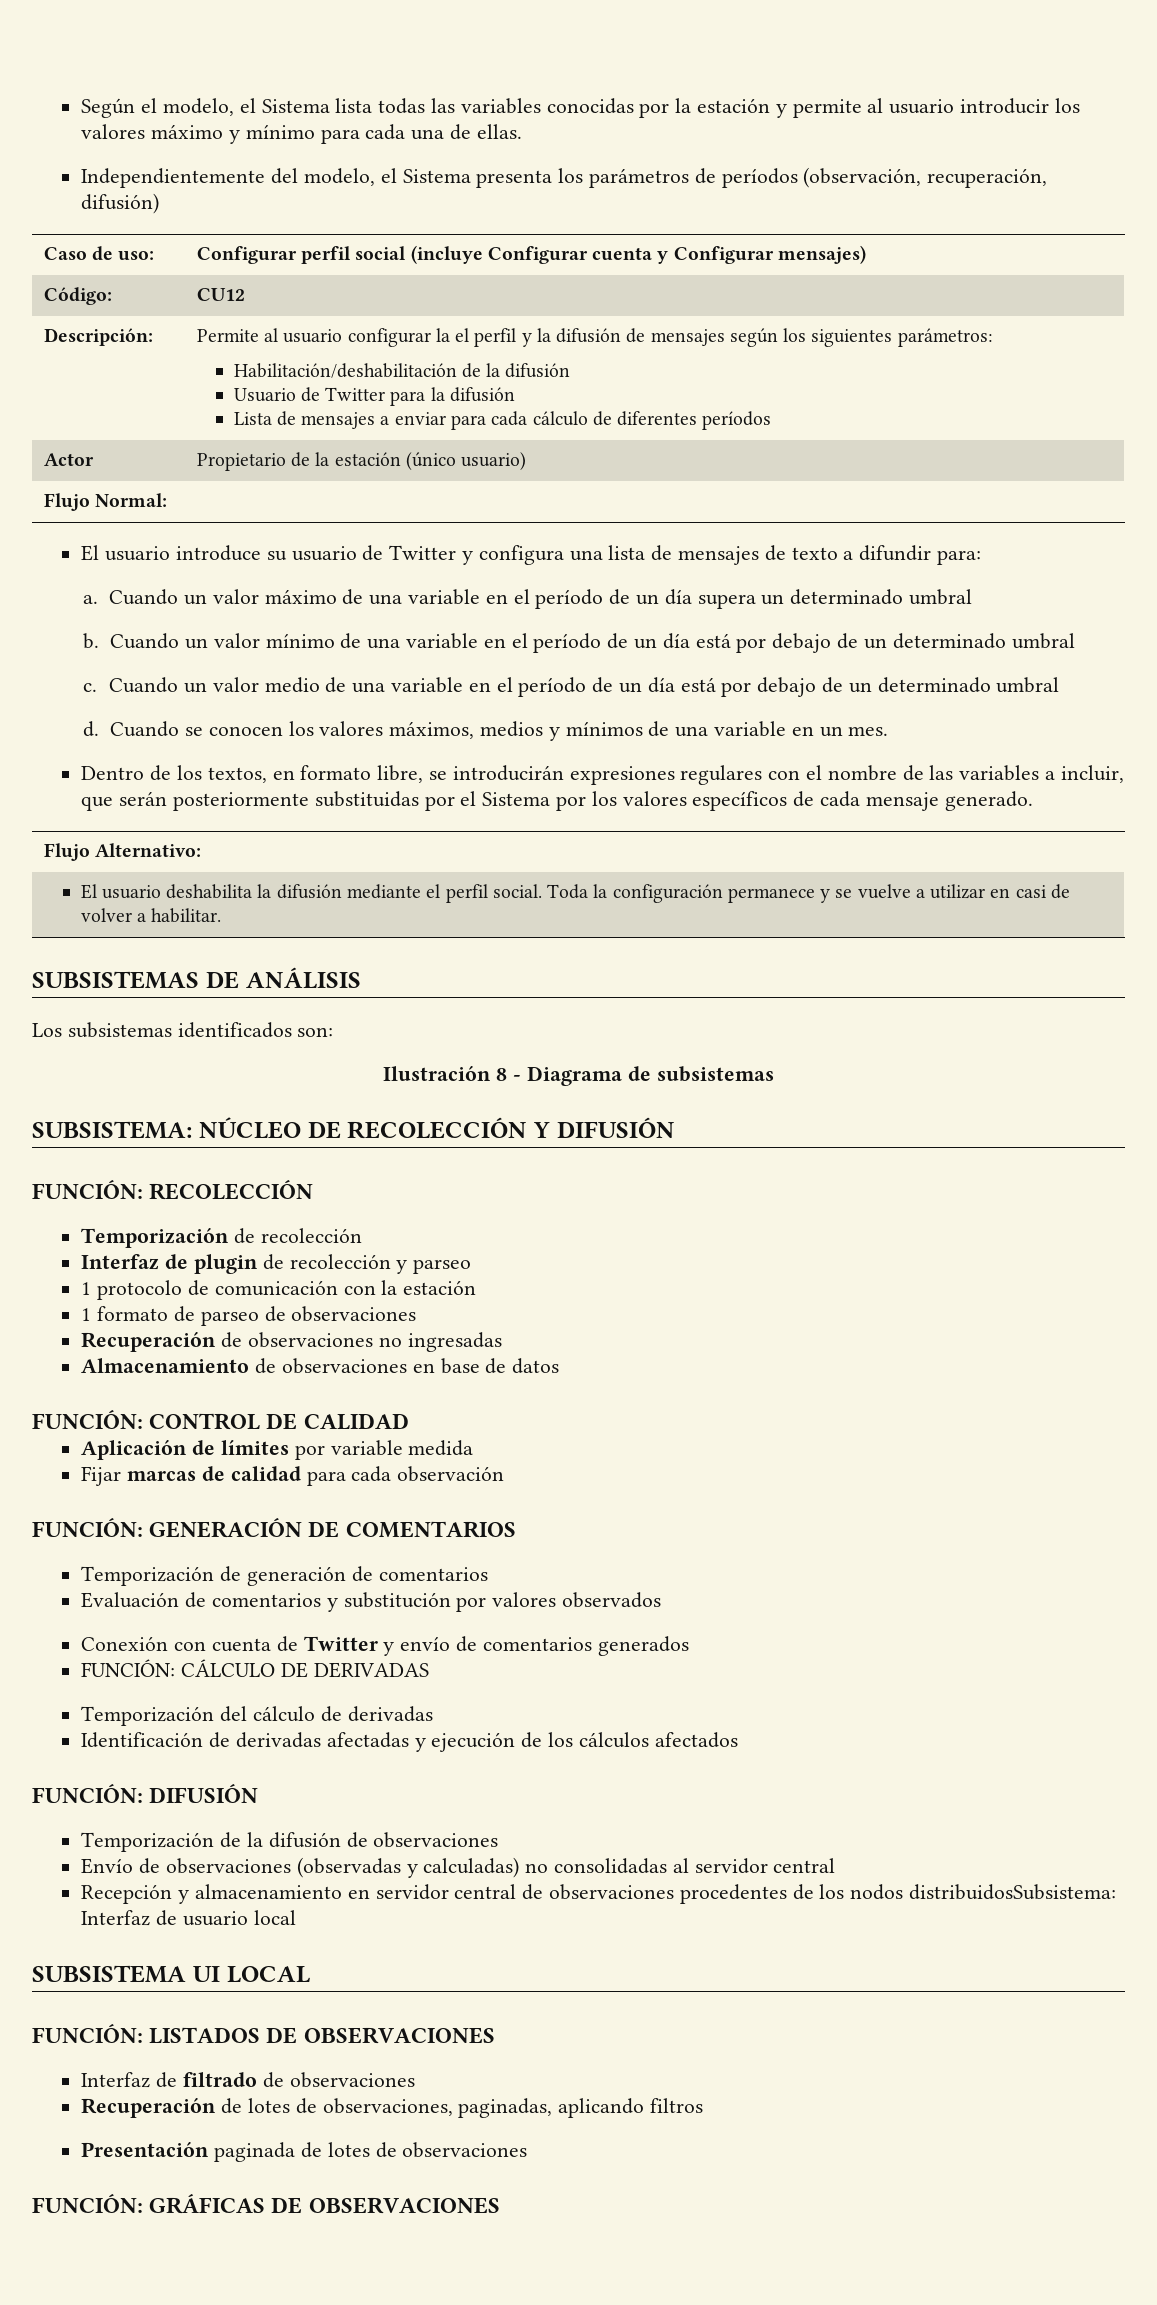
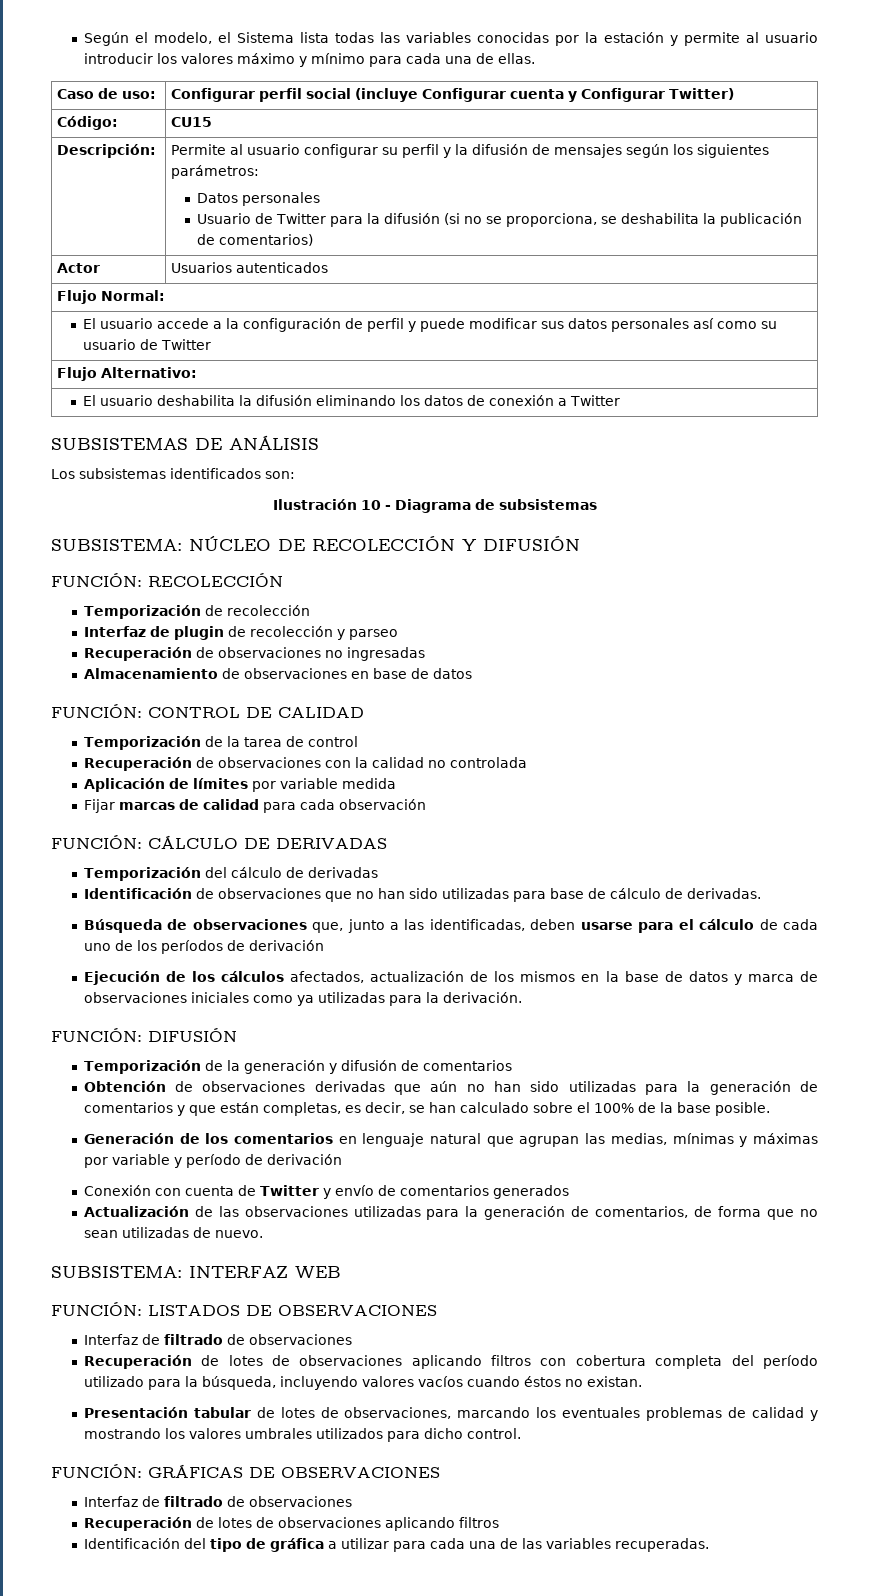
[81,167,1048,188] [81,193,160,214] // Independientemente del modelo, el Sistema presenta los parámetros de períodos (observación, recuperación, difusión) -> (535, 58) none
[777,245,866,264] mensajes) -> [669,88,735,100] Twitter)
[196,288,245,301] CU12 -> [171,117,213,127] CU15
[435,328,470,342] la el -> [382,147,399,155] su
[233,363,571,378] Habilitación/deshabilitación de la difusión -> [197,192,321,206] Datos personales
[233,411,772,430] [43,453,94,466] [196,452,527,471] // Lista de mensajes a enviar para cada cálculo de diferentes períodos // Actor | Propietario de la estación (único usuario) -> [444,213,803,227] [197,234,314,246] [57,263,101,273] [171,262,329,273] (si no se proporciona, se deshabilita la publicación de comentarios) // Actor | Usuarios autenticados
[81,545,982,565] [83,589,973,609] [83,633,1075,653] [83,677,1060,697] [83,721,889,741] [81,765,1124,785] [81,791,1033,811] // El usuario introduce su usuario de Twitter y configura una lista de mensajes de texto a difundir para: // a. Cuando un valor máximo de una variable en el período de un día supera un determinado umbral // b. Cuando un valor mínimo de una variable en el período de un día está por debajo de un determinado umbral // c. Cuando un valor medio de una variable en el período de un día está por debajo de un determinado umbral // d. Cuando se conocen los valores máximos, medios y mínimos de una variable en un mes. // Dentro de los textos, en formato libre, se introducirán expresiones regulares con el nombre de las variables a incluir, que serán posteriormente substituidas por el Sistema por los valores específicos de cada mensaje generado. -> [83,318,778,332] [83,339,212,350] // El usuario accede a la configuración de perfil y puede modificar sus datos personales así como su usuario de Twitter
[346,884,1070,903] [80,908,222,923] mediante el perfil social. Toda la configuración permanece y se vuelve a utilizar en casi de volver a habilitar. -> [316,395,621,406] eliminando los datos de conexión a Twitter
[496,1068,508,1081] 8 -> [360,500,381,510] 10
[81,1280,477,1300] [81,1306,417,1326] // 1 protocolo de comunicación con la estación // 1 formato de parseo de observaciones -> (398, 634) none
(409, 1421) none -> [83,736,358,750] [83,757,527,771] // Temporización de la tarea de control // Recuperación de observaciones con la calidad no controlada
[149,1517,516,1538] [81,1566,488,1586] [81,1592,662,1612] GENERACIÓN DE COMENTARIOS // Temporización de generación de comentarios // Evaluación de comentarios y substitución por valores observados -> [148,835,387,849] [83,867,378,881] [83,888,761,902] [83,919,818,933] [83,940,324,954] [83,971,819,985] [83,992,522,1006] [51,1028,237,1042] [83,1060,512,1074] [83,1081,818,1095] [83,1102,770,1116] [83,1133,818,1147] [83,1154,342,1168] CÁLCULO DE DERIVADAS // Temporización del cálculo de derivadas // Identificación de observaciones que no han sido utilizadas para base de cálculo de derivadas. // Búsqueda de observaciones que, junto a las identificadas, deben usarse para el cálculo de cada uno de los períodos de derivación // Ejecución de los cálculos afectados, actualización de los mismos en la base de datos y marca de observaciones iniciales como ya utilizadas para la derivación. // FUNCIÓN: DIFUSIÓN // Temporización de la generación y difusión de comentarios // Obtención de observaciones derivadas que aún no han sido utilizadas para la generación de comentarios y que están completas, es decir, se han calculado sobre el 100% de la base posible. // Generación de los comentarios en lenguaje natural que agrupan las medias, mínimas y máximas por variable y período de derivación
[81,1659,429,1678] [81,1706,433,1726] [81,1732,738,1752] [32,1783,259,1803] [81,1832,499,1852] [81,1857,836,1878] [81,1884,1117,1904] [81,1910,296,1926] [32,1965,310,1983] FUNCIÓN: CÁLCULO DE DERIVADAS // Temporización del cálculo de derivadas // Identificación de derivadas afectadas y ejecución de los cálculos afectados // FUNCIÓN: DIFUSIÓN // Temporización de la difusión de observaciones // Envío de observaciones (observadas y calculadas) no consolidadas al servidor central // Recepción y almacenamiento en servidor central de observaciones procedentes de los nodos distribuidosSubsistema: Interfaz de usuario local // SUBSISTEMA UI LOCAL -> [83,1206,819,1220] [83,1227,263,1238] [51,1266,341,1278] Actualización de las observaciones utilizadas para la generación de comentarios, de forma que no sean utilizadas de nuevo. // SUBSISTEMA: INTERFAZ WEB
[322,2098,704,2118] observaciones, paginadas, aplicando filtros -> [299,1355,819,1369] [83,1376,642,1390] observaciones aplicando filtros con cobertura completa del período utilizado para la búsqueda, incluyendo valores vacíos cuando éstos no existan.
[214,2142,528,2162] [32,2193,500,2214] paginada de lotes de observaciones // FUNCIÓN: GRÁFICAS DE OBSERVACIONES -> [193,1407,818,1421] [83,1428,521,1442] [51,1464,440,1478] [83,1496,352,1507] [83,1517,499,1531] [83,1538,709,1552] tabular de lotes de observaciones, marcando los eventuales problemas de calidad y mostrando los valores umbrales utilizados para dicho control. // FUNCIÓN: GRÁFICAS DE OBSERVACIONES // Interfaz de filtrado de observaciones // Recuperación de lotes de observaciones aplicando filtros // Identificación del tipo de gráfica a utilizar para cada una de las variables recuperadas.

